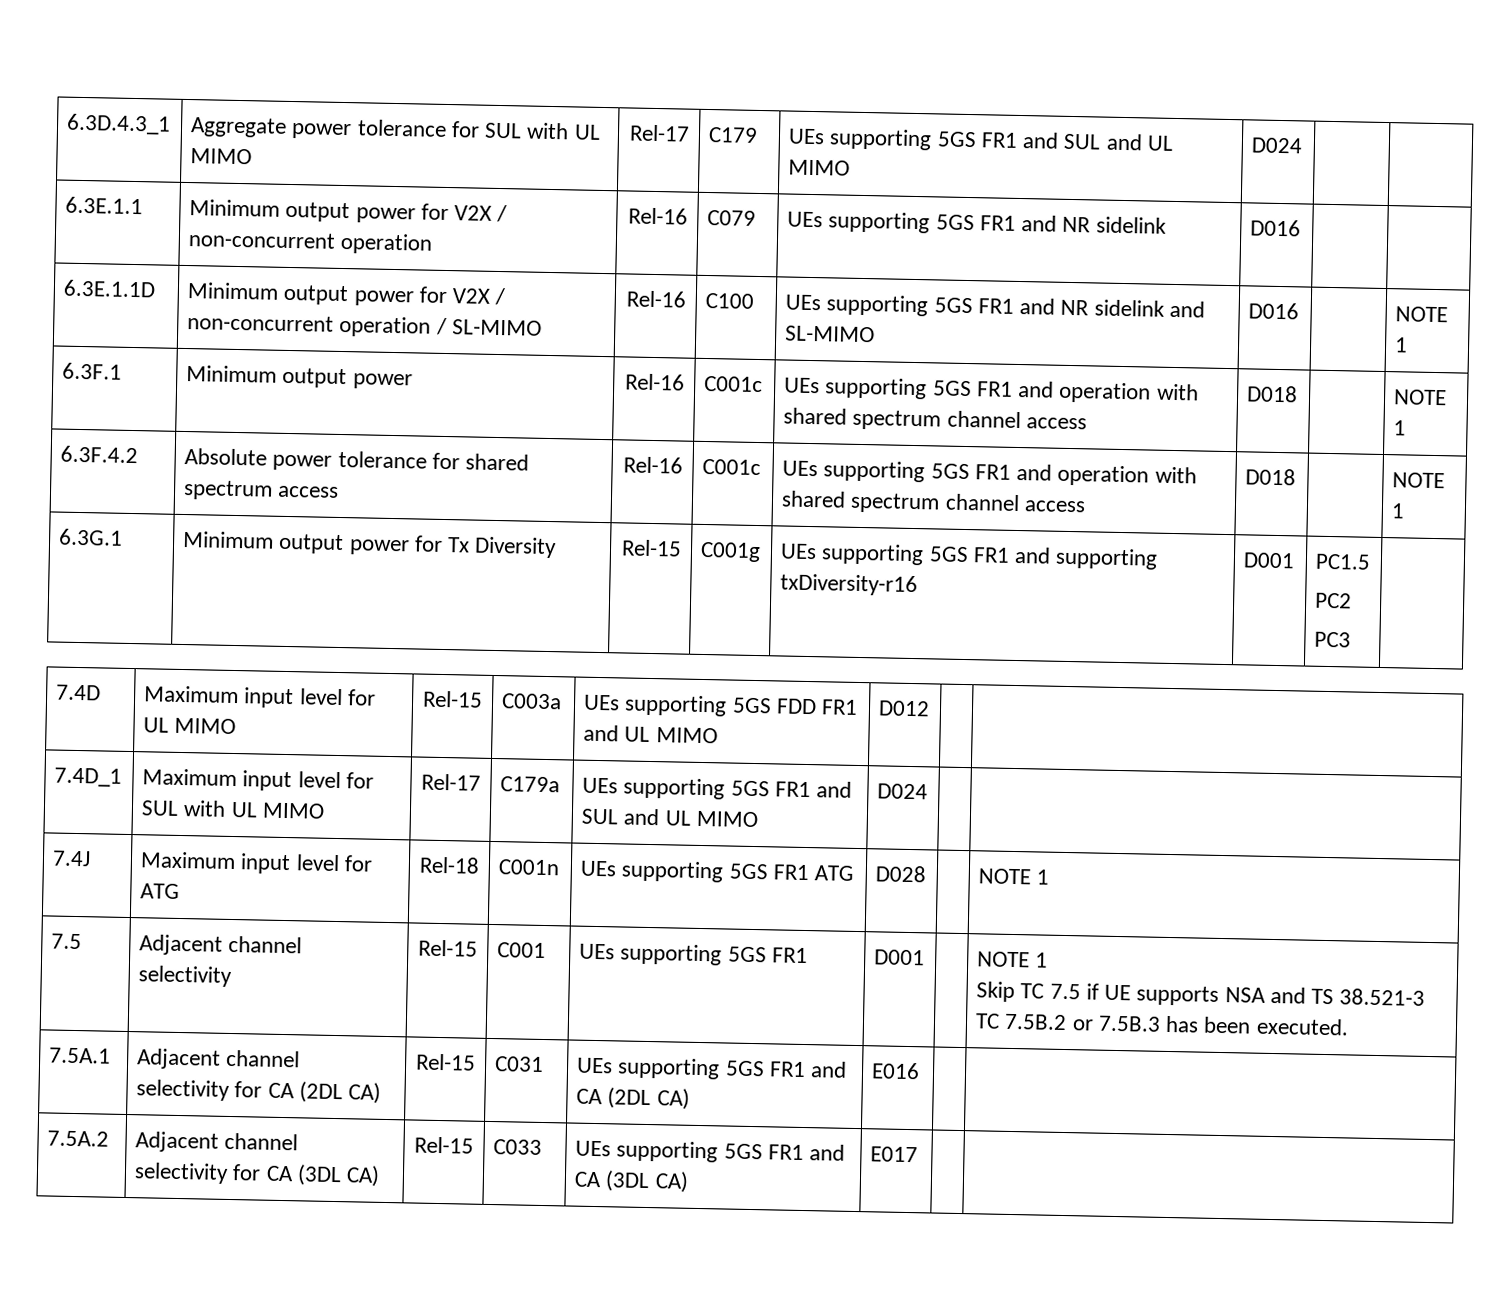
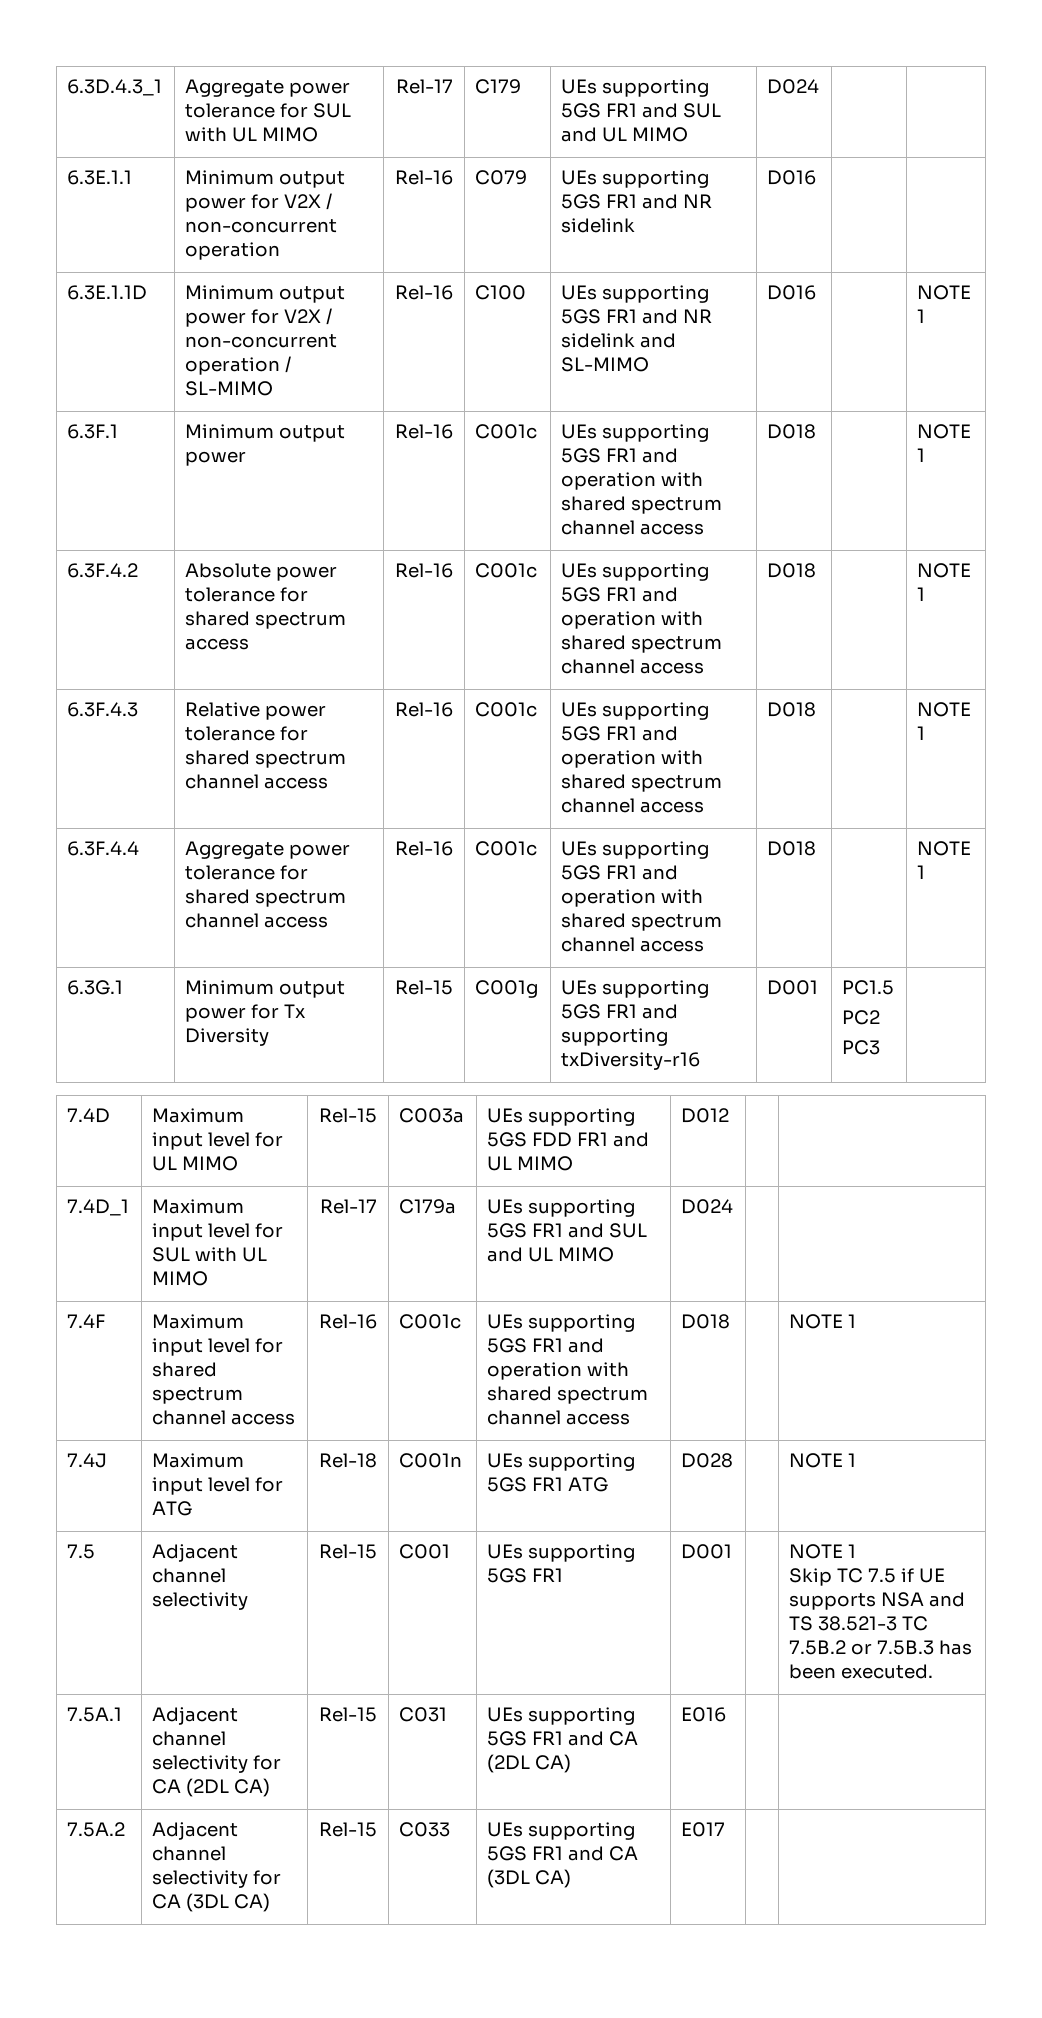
(1406, 511) none -> [67,702,139,717] [185,702,327,720] [185,726,309,741] [185,750,347,768] [185,774,329,789] [395,702,453,717] [475,702,538,717] [561,702,710,720] [561,726,679,741] [561,750,704,768] [561,774,723,792] [561,798,705,813] [767,702,817,717] [917,702,972,717] [917,726,926,740] [67,841,140,856] [185,841,351,859] [185,865,309,880] [185,889,347,907] [185,913,329,928] [395,841,453,856] [475,841,538,856] [561,841,710,859] [561,865,679,880] [561,889,704,907] [561,913,723,931] [561,937,705,952] [767,841,817,856] [917,841,972,856] [917,865,926,879] // 6.3F.4.3 | Relative power tolerance for shared spectrum channel access | Rel-16 | C001c | UEs supporting 5GS FR1 and operation with shared spectrum channel access | D018 | | NOTE 1 // 6.3F.4.4 | Aggregate power tolerance for shared spectrum channel access | Rel-16 | C001c | UEs supporting 5GS FR1 and operation with shared spectrum channel access | D018 | | NOTE 1
(929, 791) none -> [67,1314,106,1328] [152,1314,245,1329] [152,1338,284,1356] [152,1362,218,1377] [152,1387,244,1404] [152,1410,296,1425] [319,1314,377,1329] [399,1314,462,1329] [487,1314,636,1332] [487,1338,605,1353] [487,1362,630,1380] [487,1386,649,1404] [487,1410,631,1425] [681,1314,731,1329] [789,1314,857,1329] // 7.4F | Maximum input level for shared spectrum channel access | Rel-16 | C001c | UEs supporting 5GS FR1 and operation with shared spectrum channel access | D018 | | NOTE 1

